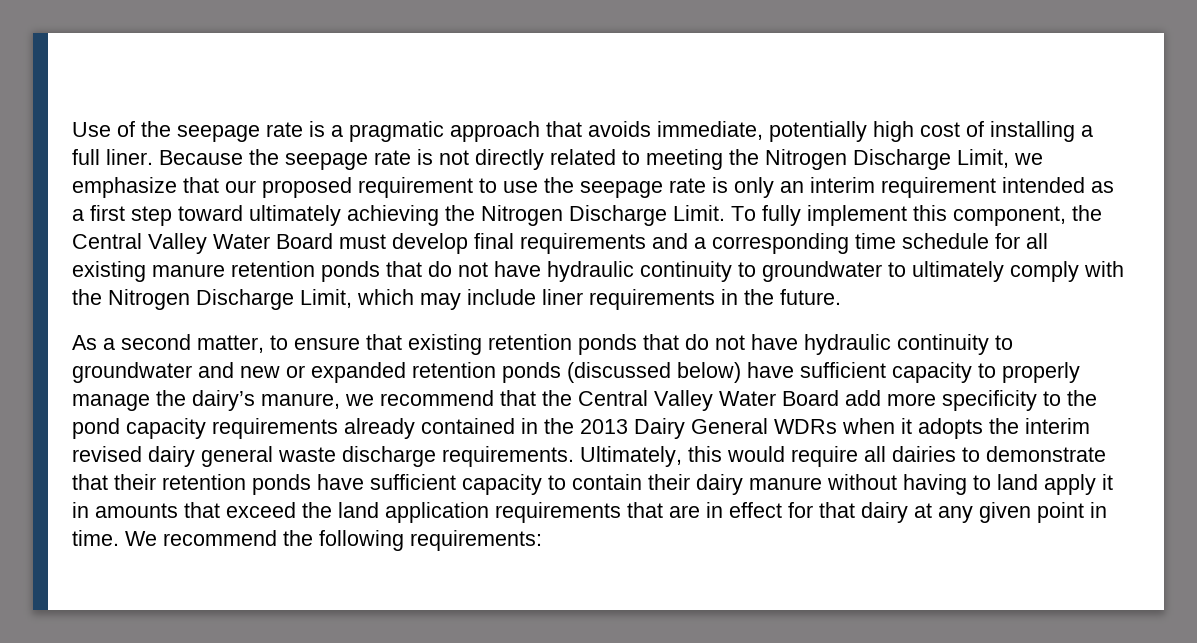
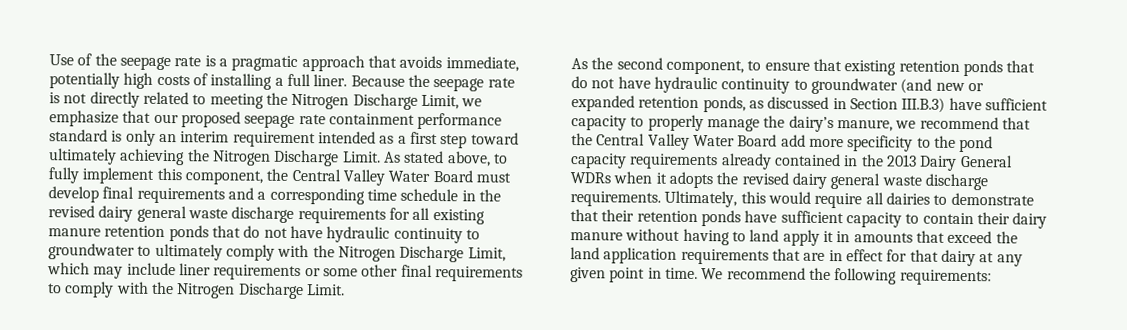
[920,122,960,137] cost -> [156,74,190,86] costs
[358,177,706,198] requirement to use the seepage rate -> [244,112,503,130] [49,129,108,142] seepage rate containment performance standard
[731,206,756,221] To -> [383,150,508,167] As stated above, to
(989, 241) none -> [461,189,501,202] [48,205,386,224] in the revised dairy general waste discharge requirements
[721,289,841,305] [72,334,264,353] in the future. // As a second matter, -> [304,264,523,282] [48,281,345,300] [571,57,744,75] or some other final requirements to comply with the Nitrogen Discharge Limit. // As the second component,
[198,362,234,378] and -> [900,78,933,94] (and
[502,362,741,383] ponds (discussed below) -> [702,96,946,113] ponds, as discussed in Section III.B.3)
[1025,418,1090,434] interim -> (739, 178) none

